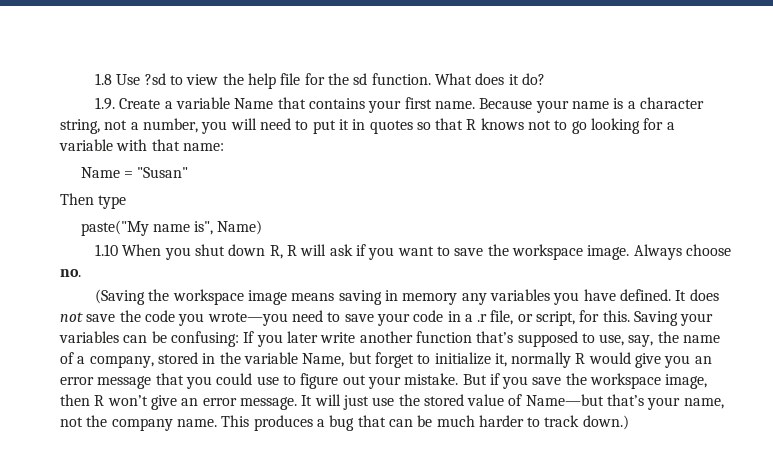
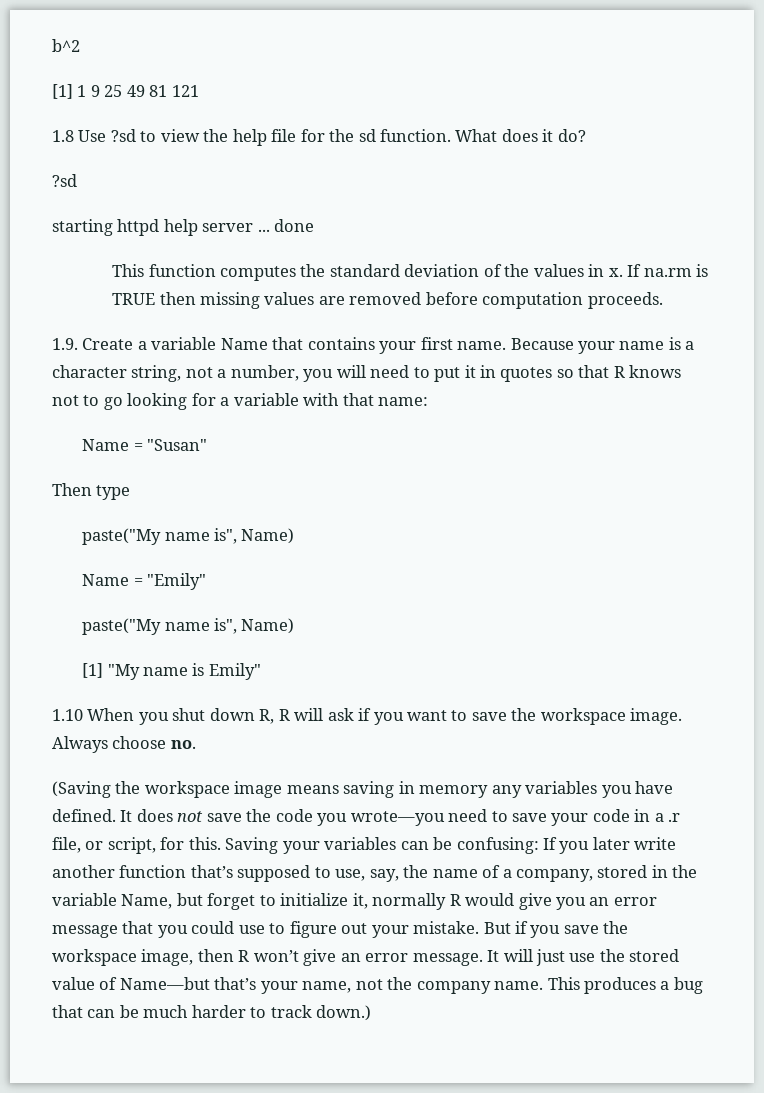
(95, 79) none -> [52,39,80,52] [52,84,199,99] b^2 // [1] 1 9 25 49 81 121 //
(545, 79) none -> [52,174,77,187] [52,219,315,236] [112,264,709,281] [112,292,663,309] // ?sd // starting httpd help server ... done // This function computes the standard deviation of the values in x. If na.rm is TRUE then missing values are removed before computation proceeds.
(263, 227) none -> [82,573,206,590] [82,618,295,635] [82,663,261,680] // Name = "Emily" // paste("My name is", Name) // [1] "My name is Emily"

